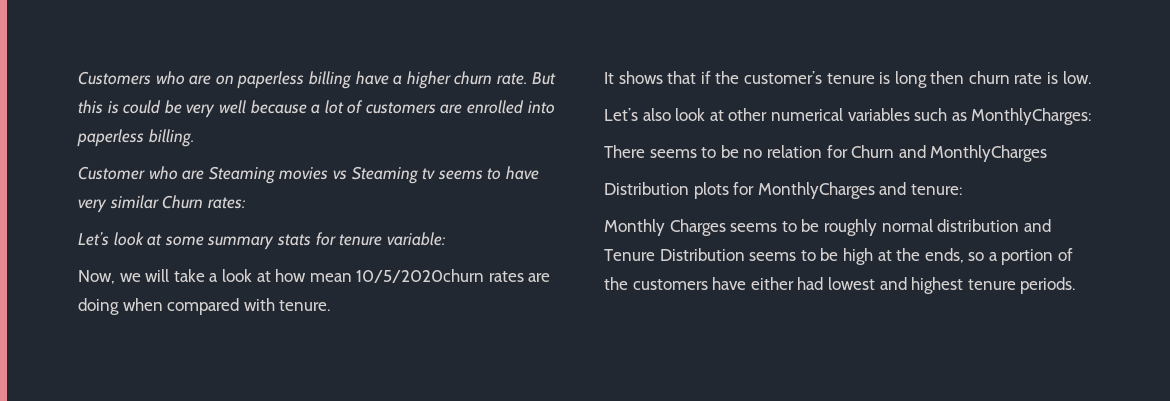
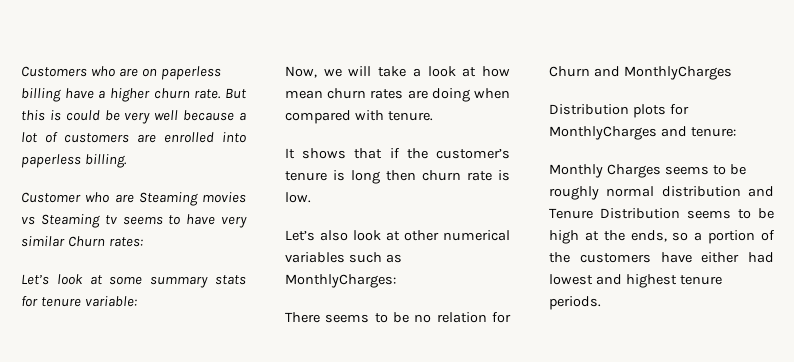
[356,269,485,283] 10/5/2020churn -> [327,88,367,99] churn

